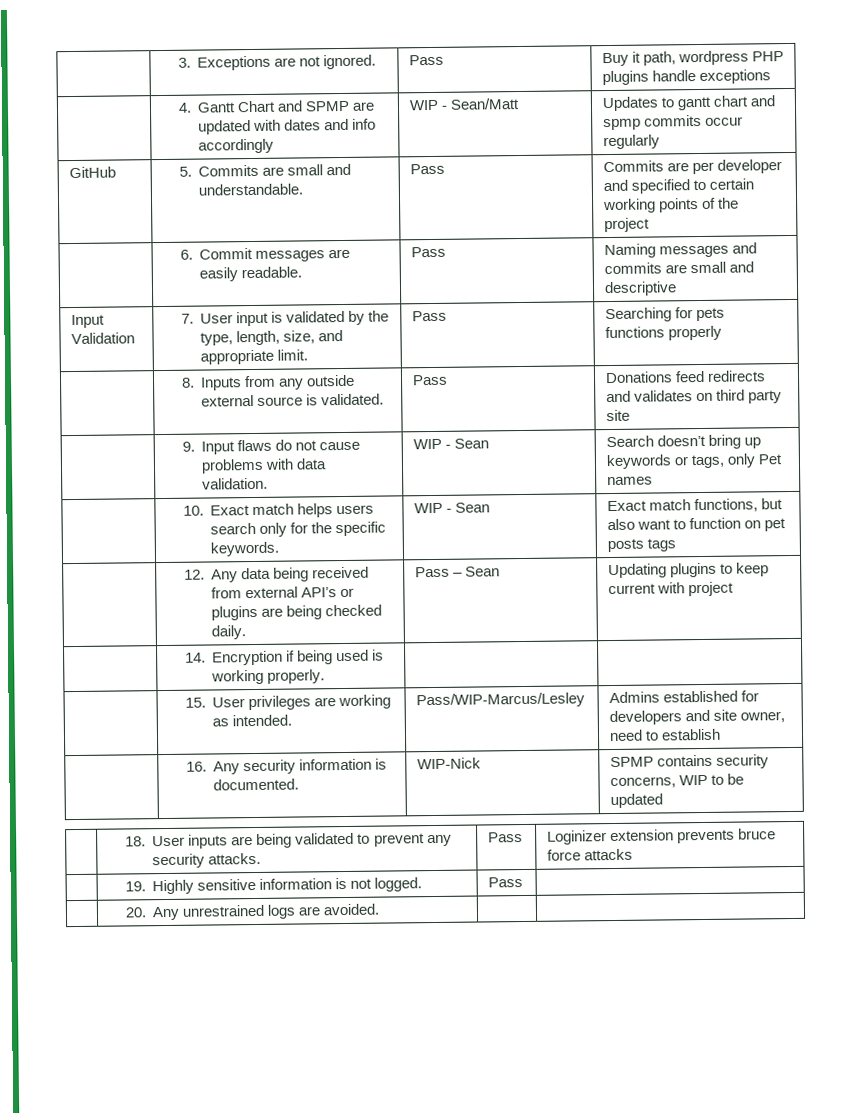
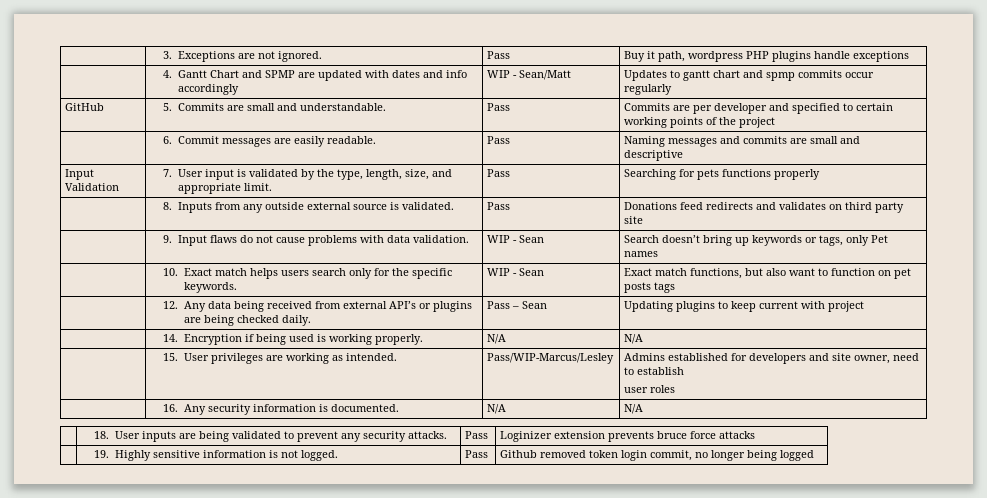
(326, 676) | -> [487,334,507,344] [624,334,644,344] N/A | N/A
(721, 734) none -> [624,385,676,393] // user roles
[416,757,481,770] [609,754,769,769] [609,773,744,789] [609,793,663,809] WIP-Nick | SPMP contains security concerns, WIP to be updated -> [487,404,507,414] [624,404,644,414] N/A | N/A
[124,903,380,921] // | 20. Any unrestrained logs are avoided. | | -> [500,450,815,461] Github removed token login commit, no longer being logged

